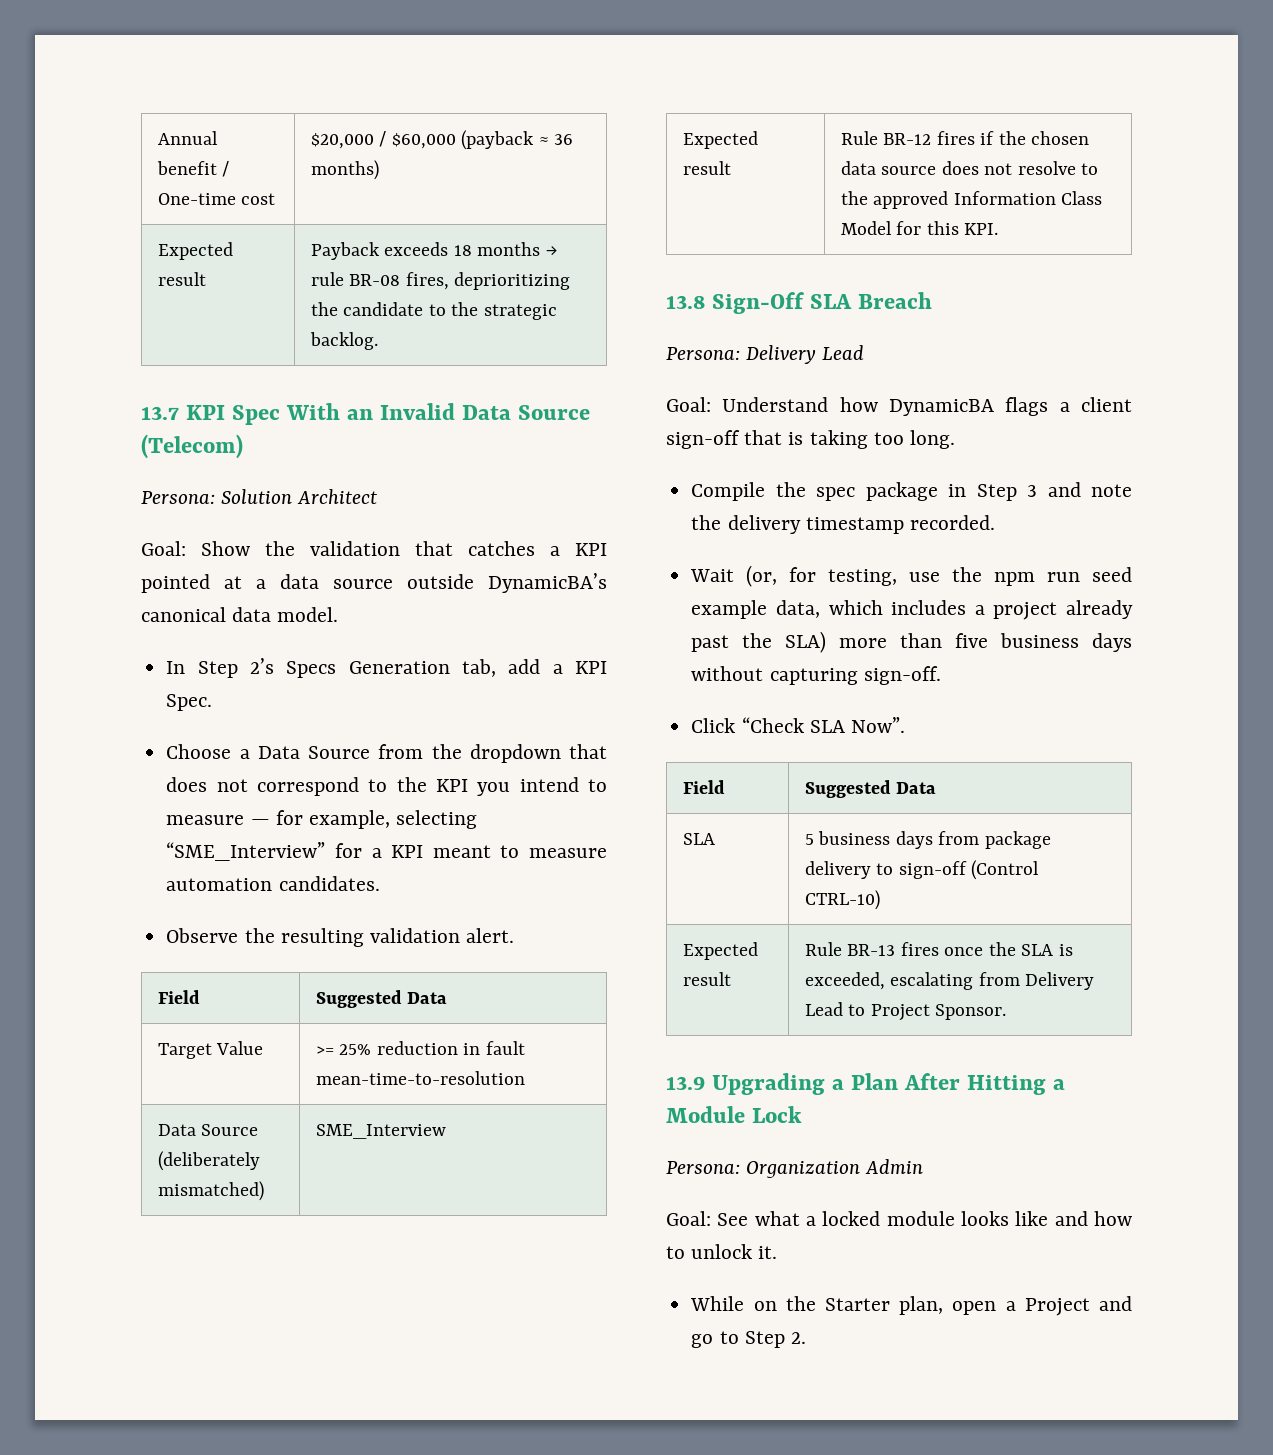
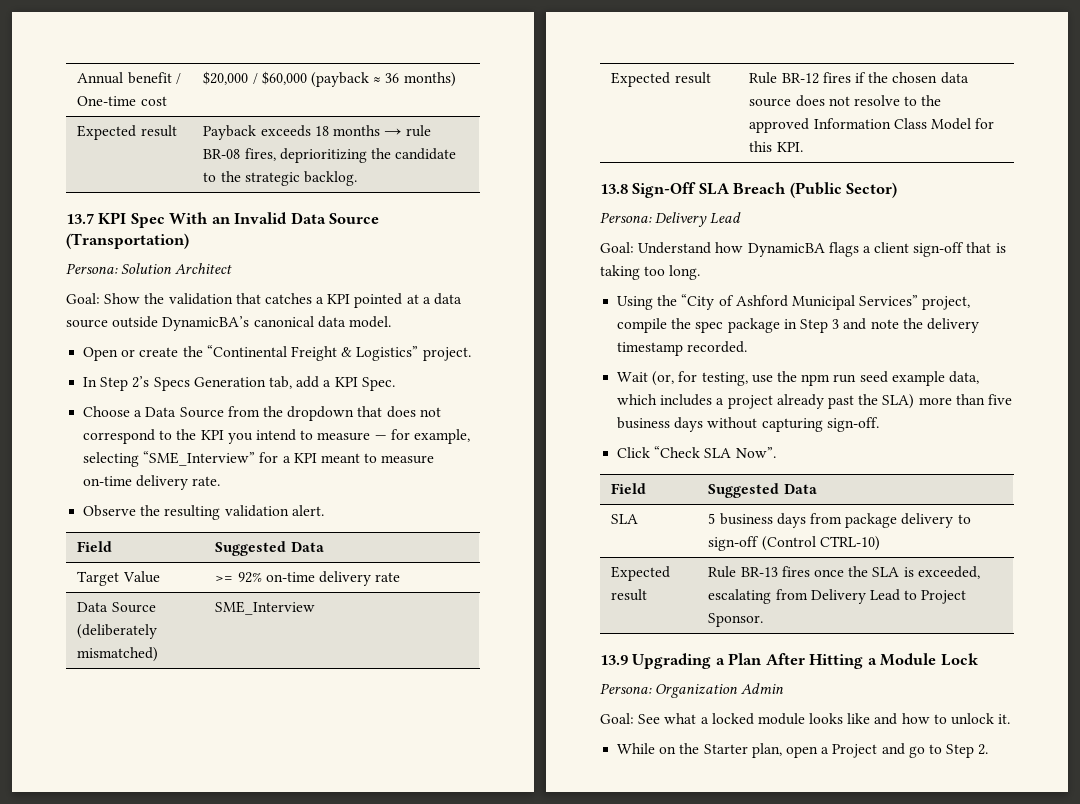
[141,434,243,459] (Telecom) -> [66,233,189,249] (Transportation)
(339, 614) none -> [83,345,471,361] // Open or create the “Continental Freight & Logistics” project.
[166,876,380,891] automation candidates. -> [83,475,221,490] on-time delivery rate.
[339,1041,525,1055] [315,1071,525,1085] 25% reduction in fault mean-time-to-resolution -> [237,571,401,586] 92% on-time delivery rate
(933, 300) none -> [789,182,898,198] (Public Sector)
[691,482,766,501] Compile -> [617,294,971,310] [617,318,668,333] Using the “City of Ashford Municipal Services” project, compile

